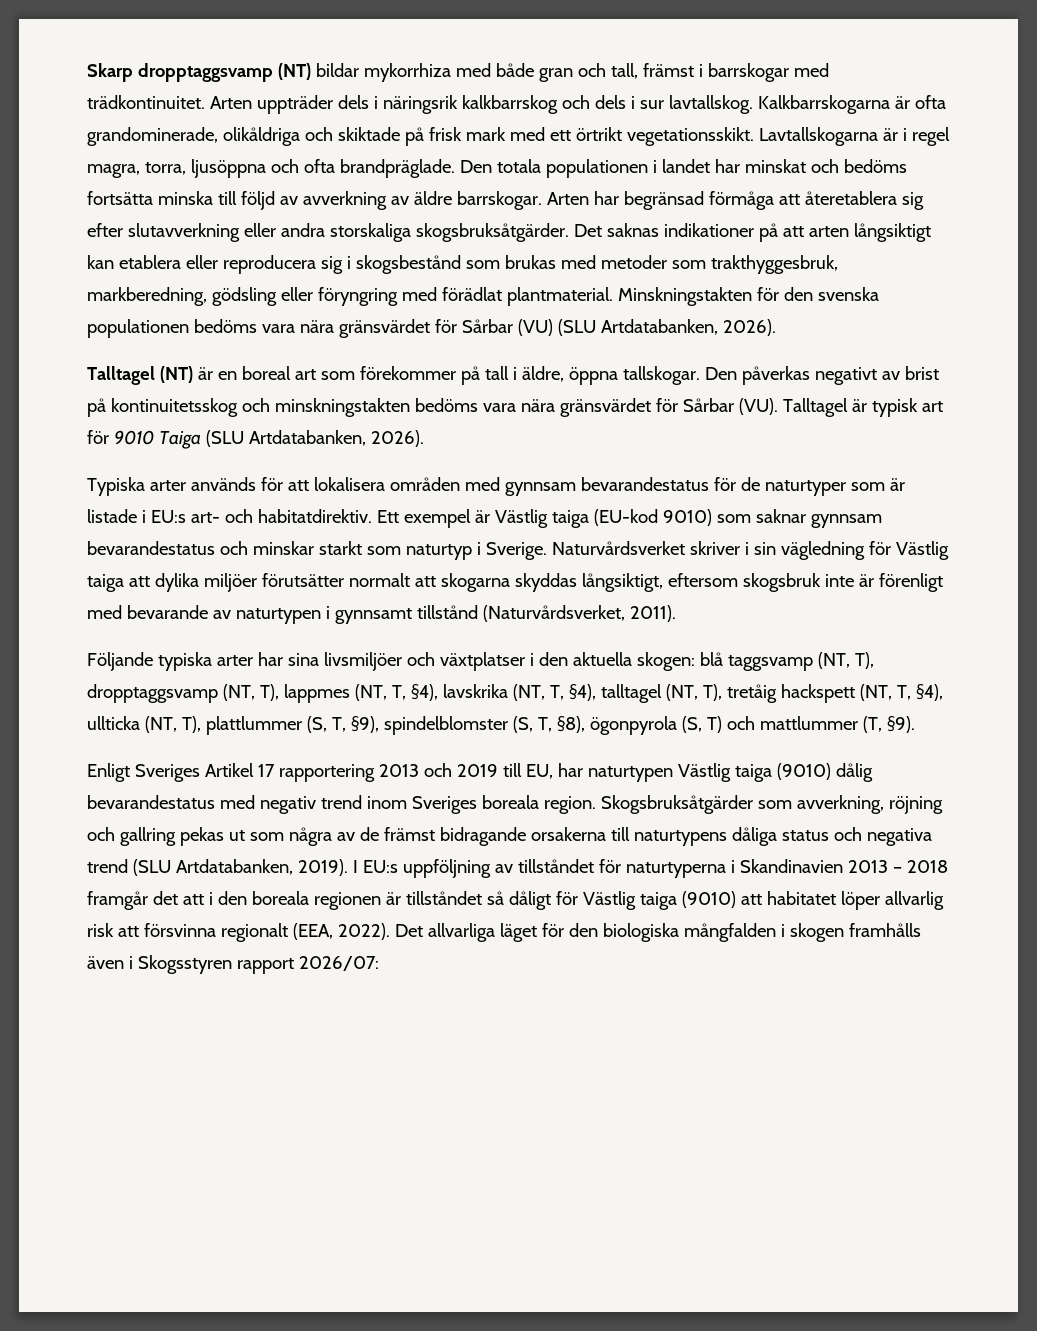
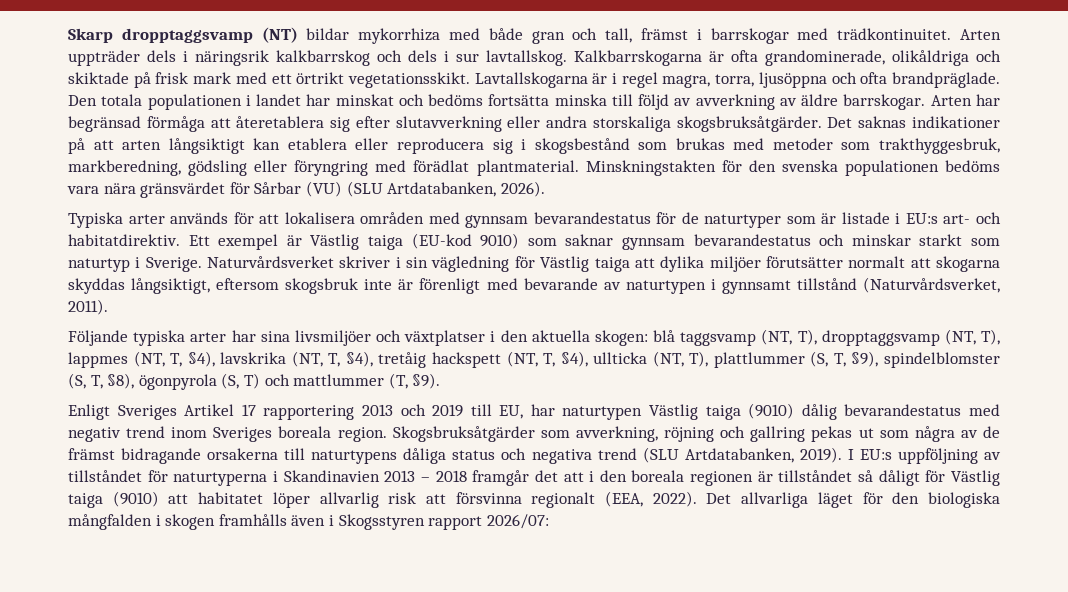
[87,366,939,385] [87,398,943,417] [87,430,424,449] // Talltagel (NT) är en boreal art som förekommer på tall i äldre, öppna tallskogar. Den påverkas negativt av brist på kontinuitetsskog och minskningstakten bedöms vara nära gränsvärdet för Sårbar (VU). Talltagel är typisk art för 9010 Taiga (SLU Artdatabanken, 2026). -> (545, 189) none
[600,684,722,703] talltagel (NT, T), -> (373, 359) none

